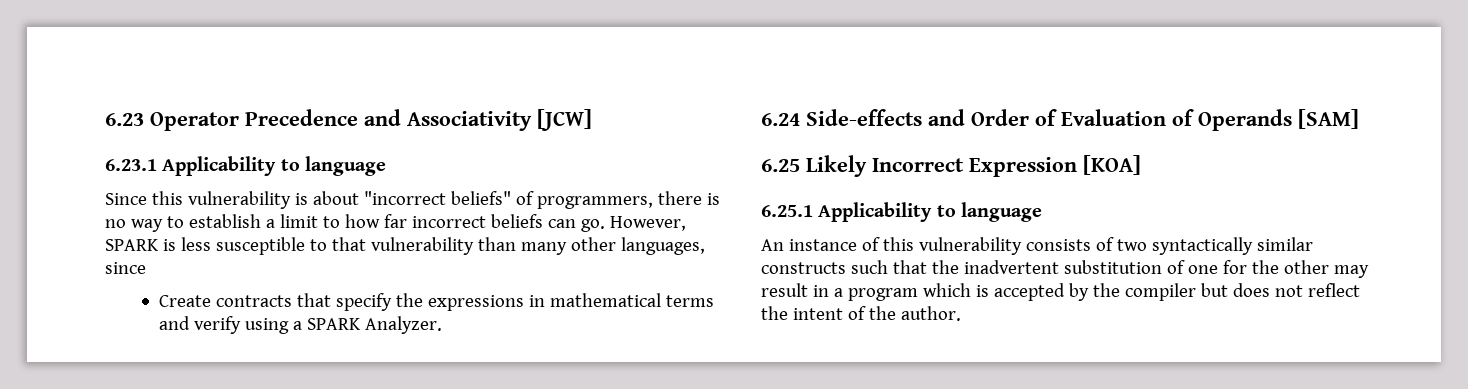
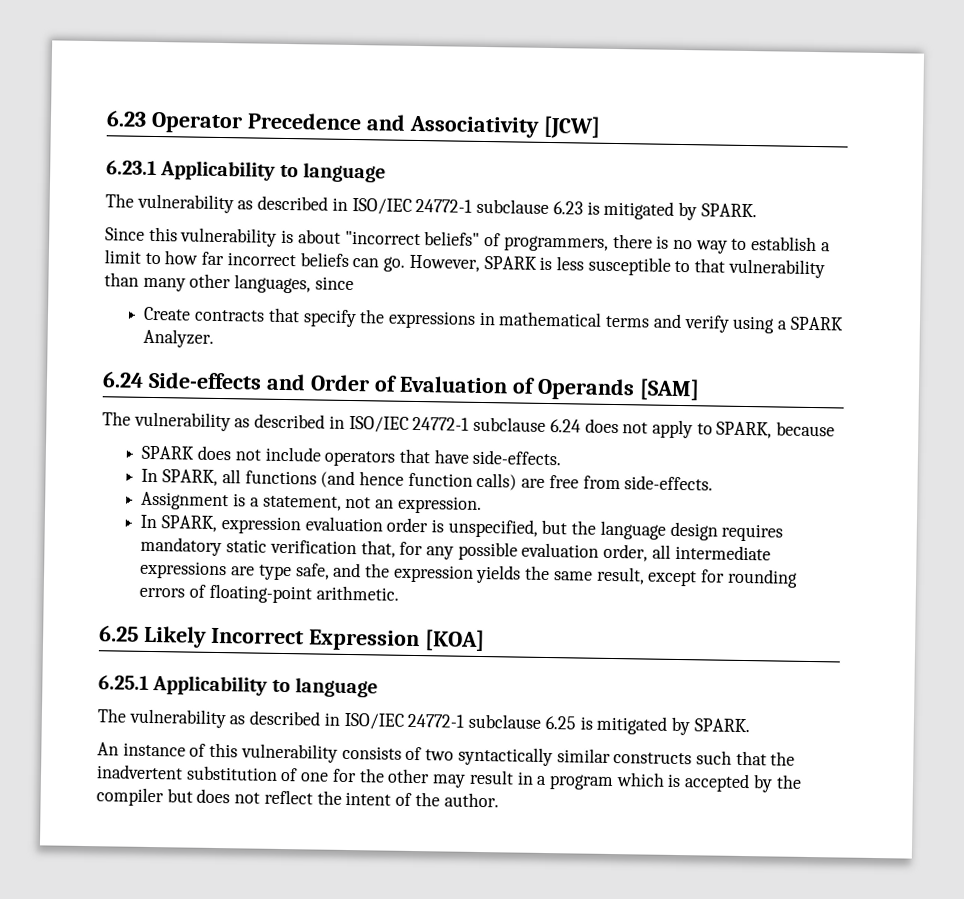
(387, 166) none -> [105,193,757,221] // The vulnerability as described in ISO/IEC 24772-1 subclause 6.23 is mitigated by SPARK.
(1359, 119) none -> [102,411,836,439] [141,445,562,467] [141,468,714,491] [141,491,482,514] [140,514,784,542] [140,536,771,562] [140,560,798,588] [139,583,399,604] // The vulnerability as described in ISO/IEC 24772-1 subclause 6.24 does not apply to SPARK, because // SPARK does not include operators that have side-effects. // In SPARK, all functions (and hence function calls) are free from side-effects. // Assignment is a statement, not an expression. // In SPARK, expression evaluation order is unspecified, but the language design requires mandatory static verification that, for any possible evaluation order, all intermediate expressions are type safe, and the expression yields the same result, except for rounding errors of floating-point arithmetic.
(1043, 212) none -> [97,708,750,736] // The vulnerability as described in ISO/IEC 24772-1 subclause 6.25 is mitigated by SPARK.

